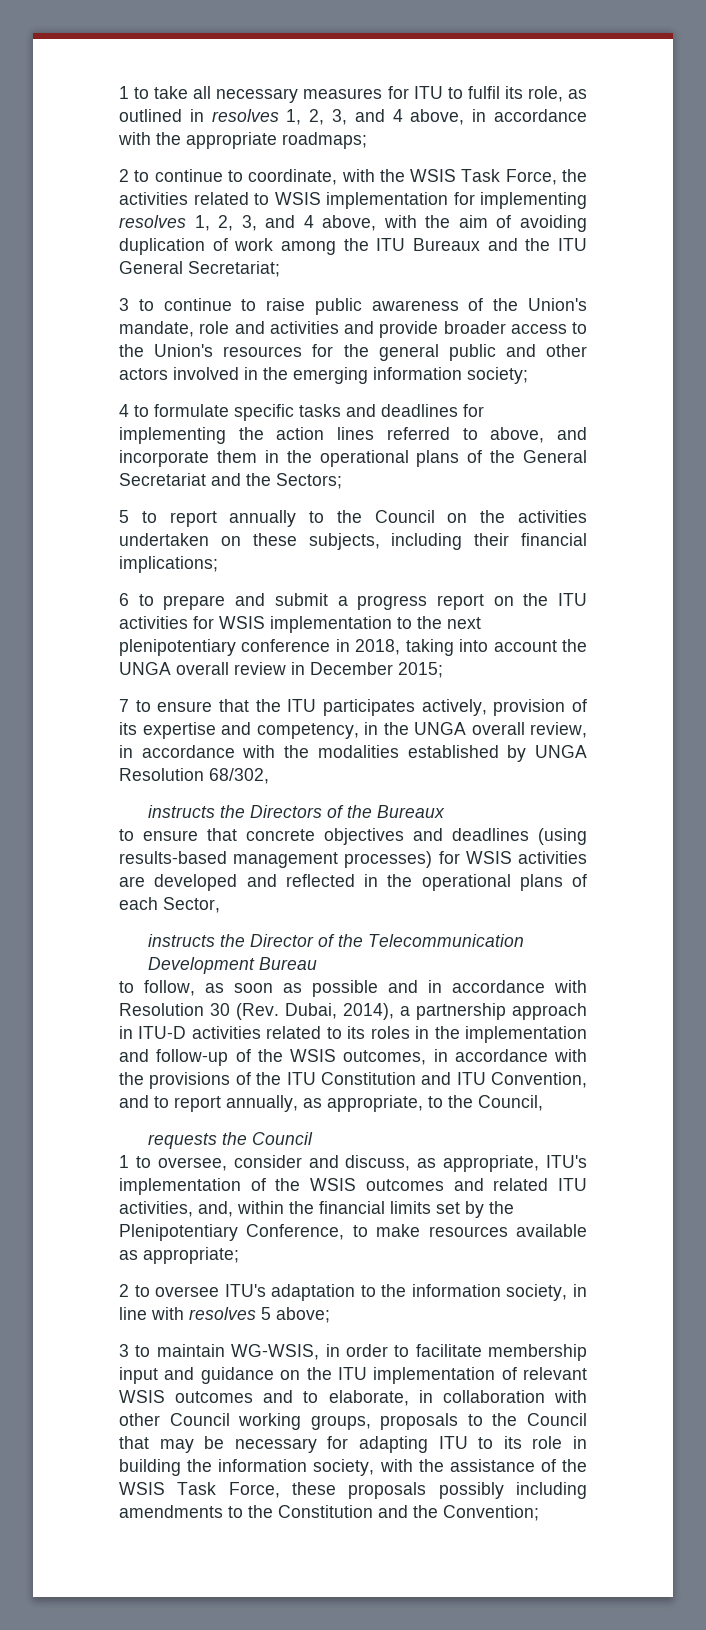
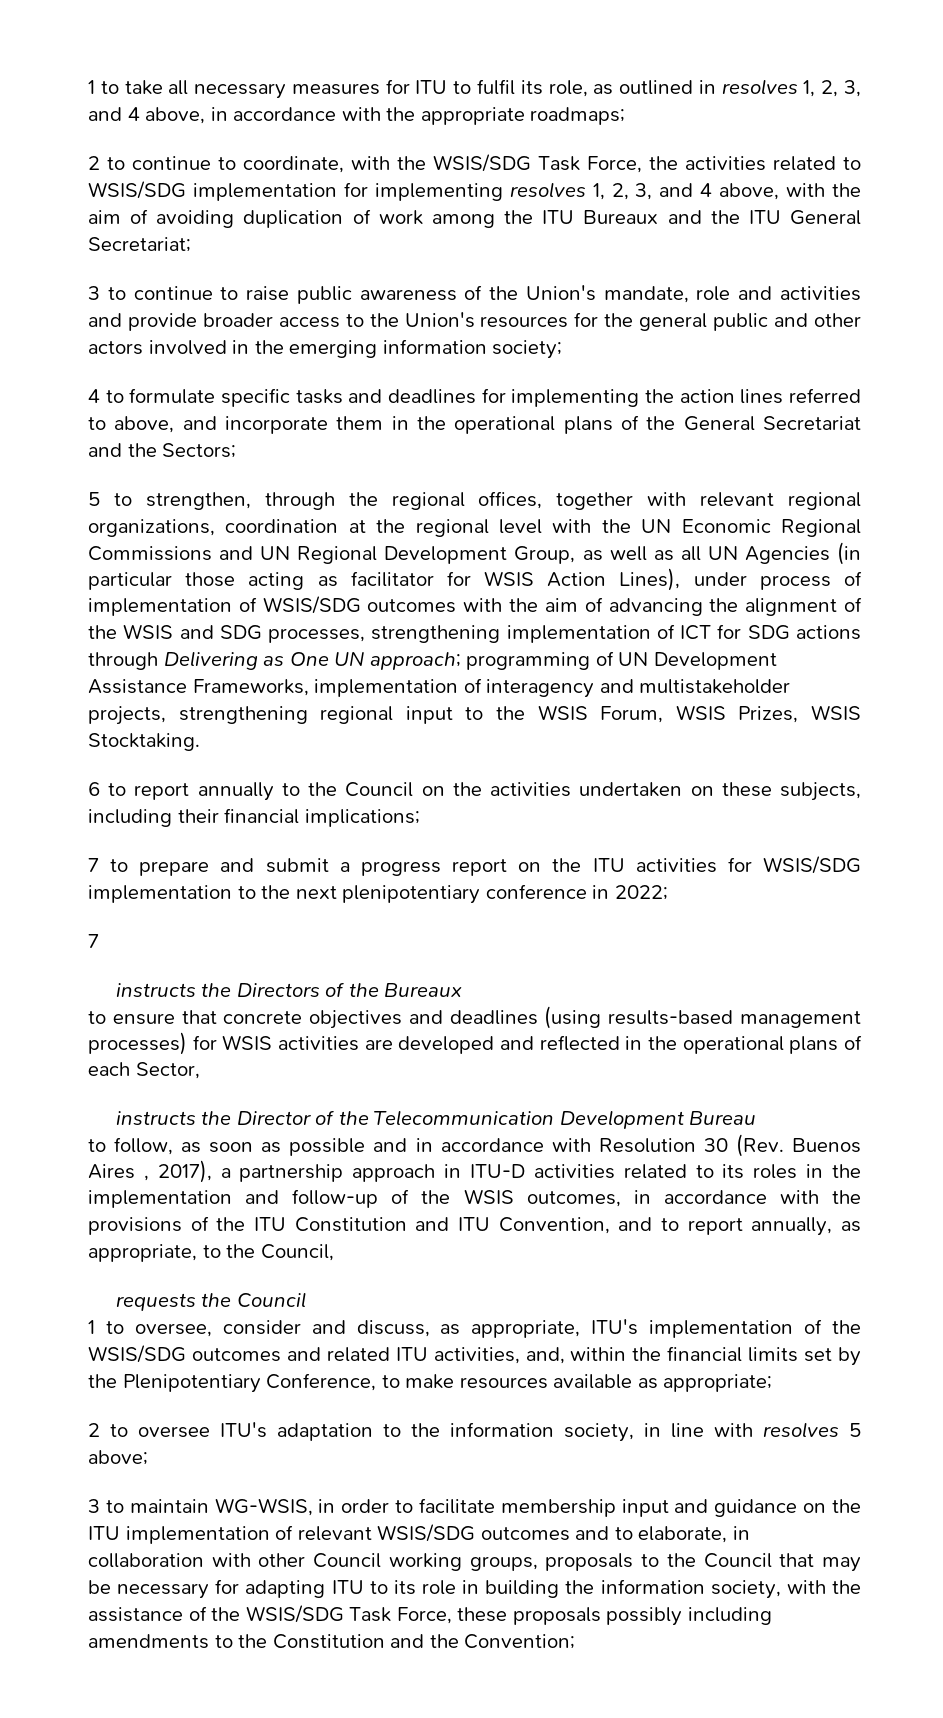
[410,169,457,182] WSIS -> [433,154,531,172] WSIS/SDG
[274,192,321,205] WSIS -> [88,181,186,199] WSIS/SDG
(157, 517) none -> [145,491,861,510] [88,519,861,537] [88,542,862,565] [88,568,862,591] [88,596,863,616] [88,624,861,643] [88,651,777,670] [88,678,791,698] [88,705,862,725] [88,733,200,751] [88,782,127,796] strengthen, through the regional offices, together with relevant regional organizations, coordination at the regional level with the UN Economic Regional Commissions and UN Regional Development Group, as well as all UN Agencies (in particular those acting as facilitator for WSIS Action Lines), under process of implementation of WSIS/SDG outcomes with the aim of advancing the alignment of the WSIS and SDG processes, strengthening implementation of ICT for SDG actions through Delivering as One UN approach; programming of UN Development Assistance Frameworks, implementation of interagency and multistakeholder projects, strengthening regional input to the WSIS Forum, WSIS Prizes, WSIS Stocktaking. // 6 to
[119,593,129,606] 6 -> [88,858,99,872] 7
[219,616,265,629] WSIS -> [763,856,862,874] WSIS/SDG
[355,639,587,656] [119,662,443,678] [119,699,587,716] [119,722,587,739] [119,745,587,762] [119,768,269,784] 2018, taking into account the UNGA overall review in December 2015; // 7 to ensure that the ITU participates actively, provision of its expertise and competency, in the UNGA overall review, in accordance with the modalities established by UNGA Resolution 68/302, -> [614,885,668,900] [88,934,99,948] 2022; // 7
[285,1003,394,1020] Dubai, 2014), -> [792,1138,862,1153] [88,1160,212,1183] Buenos Aires , 2017),
[310,1178,357,1191] WSIS -> [88,1345,186,1363] WSIS/SDG
[119,1390,165,1403] WSIS -> [377,1524,476,1542] WSIS/SDG
[119,1482,165,1495] WSIS -> [245,1605,344,1623] WSIS/SDG

